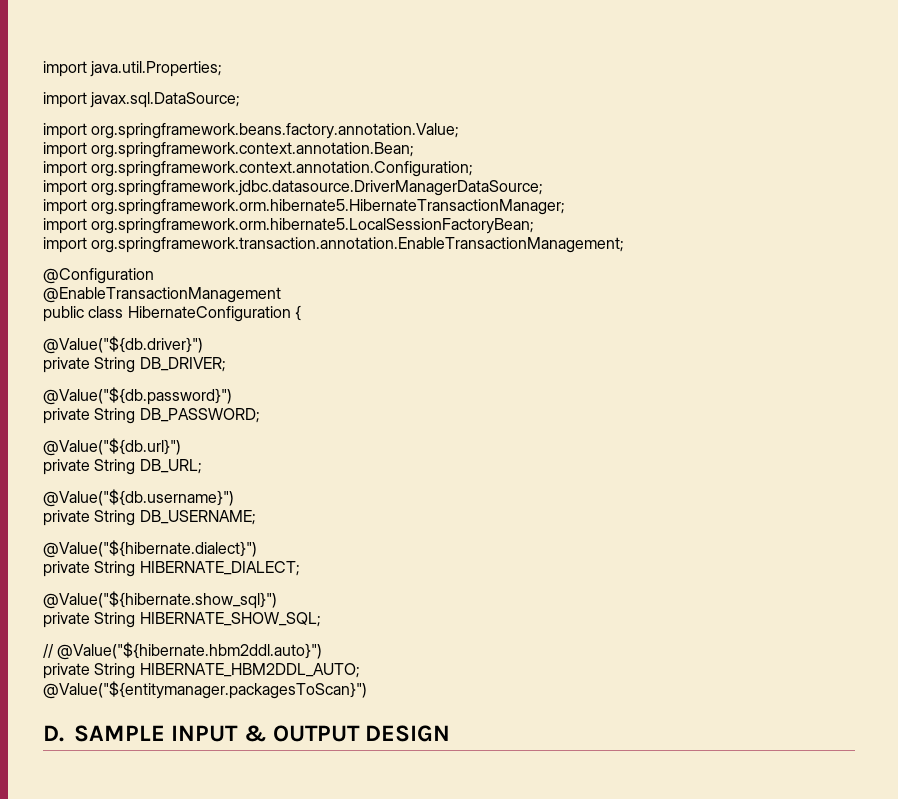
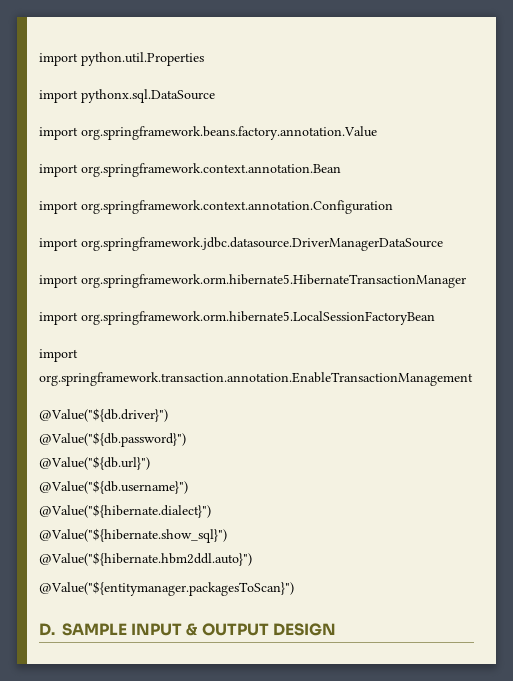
[43,61,223,77] [43,92,241,108] [43,123,460,139] [43,142,415,158] [43,161,474,177] [43,180,544,196] [43,199,566,215] [43,218,535,234] [43,237,625,253] [43,268,154,284] [43,287,281,303] [43,305,301,322] [43,336,203,354] [43,357,226,373] [43,387,232,405] [43,408,260,424] [43,438,181,456] [43,459,202,475] [43,489,234,507] [43,510,256,526] [43,540,257,558] [43,561,300,577] [43,591,277,609] [43,612,321,628] [43,642,323,660] [43,663,360,679] import java.util.Properties; // import javax.sql.DataSource; // import org.springframework.beans.factory.annotation.Value; // import org.springframework.context.annotation.Bean; // import org.springframework.context.annotation.Configuration; // import org.springframework.jdbc.datasource.DriverManagerDataSource; // import org.springframework.orm.hibernate5.HibernateTransactionManager; // import org.springframework.orm.hibernate5.LocalSessionFactoryBean; // import org.springframework.transaction.annotation.EnableTransactionManagement; // @Configuration // @EnableTransactionManagement // public class HibernateConfiguration { // @Value("${db.driver}") // private String DB_DRIVER; // @Value("${db.password}") // private String DB_PASSWORD; // @Value("${db.url}") // private String DB_URL; // @Value("${db.username}") // private String DB_USERNAME; // @Value("${hibernate.dialect}") // private String HIBERNATE_DIALECT; // @Value("${hibernate.show_sql}") // private String HIBERNATE_SHOW_SQL; // // @Value("${hibernate.hbm2ddl.auto}") // private String HIBERNATE_HBM2DDL_AUTO; -> [39,52,204,66] [39,89,215,103] [39,126,377,140] [39,163,341,177] [39,200,393,214] [39,237,443,251] [39,274,466,288] [39,311,435,325] [39,349,78,362] [39,372,473,386] [39,408,168,422] [39,432,186,447] [39,456,150,470] [39,480,188,494] [39,504,211,518] [39,528,227,543] [39,552,252,566] import python.util.Properties // import pythonx.sql.DataSource // import org.springframework.beans.factory.annotation.Value // import org.springframework.context.annotation.Bean // import org.springframework.context.annotation.Configuration // import org.springframework.jdbc.datasource.DriverManagerDataSource // import org.springframework.orm.hibernate5.HibernateTransactionManager // import org.springframework.orm.hibernate5.LocalSessionFactoryBean // import org.springframework.transaction.annotation.EnableTransactionManagement // @Value("${db.driver}") // @Value("${db.password}") // @Value("${db.url}") // @Value("${db.username}") // @Value("${hibernate.dialect}") // @Value("${hibernate.show_sql}") // @Value("${hibernate.hbm2ddl.auto}")

